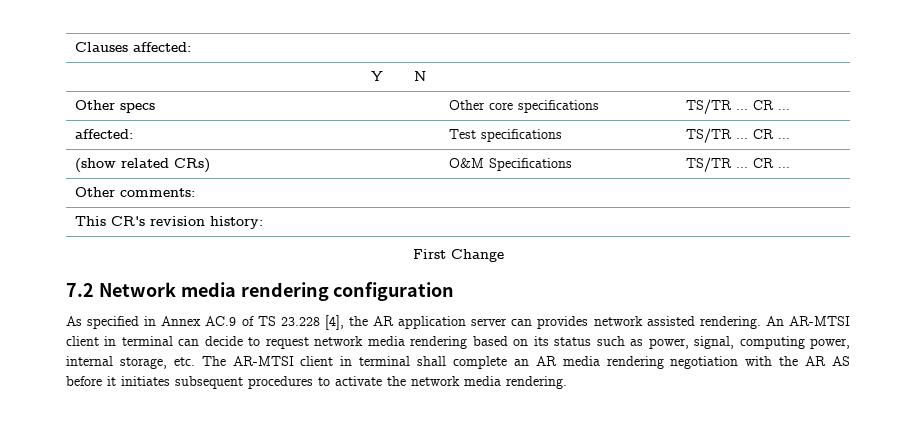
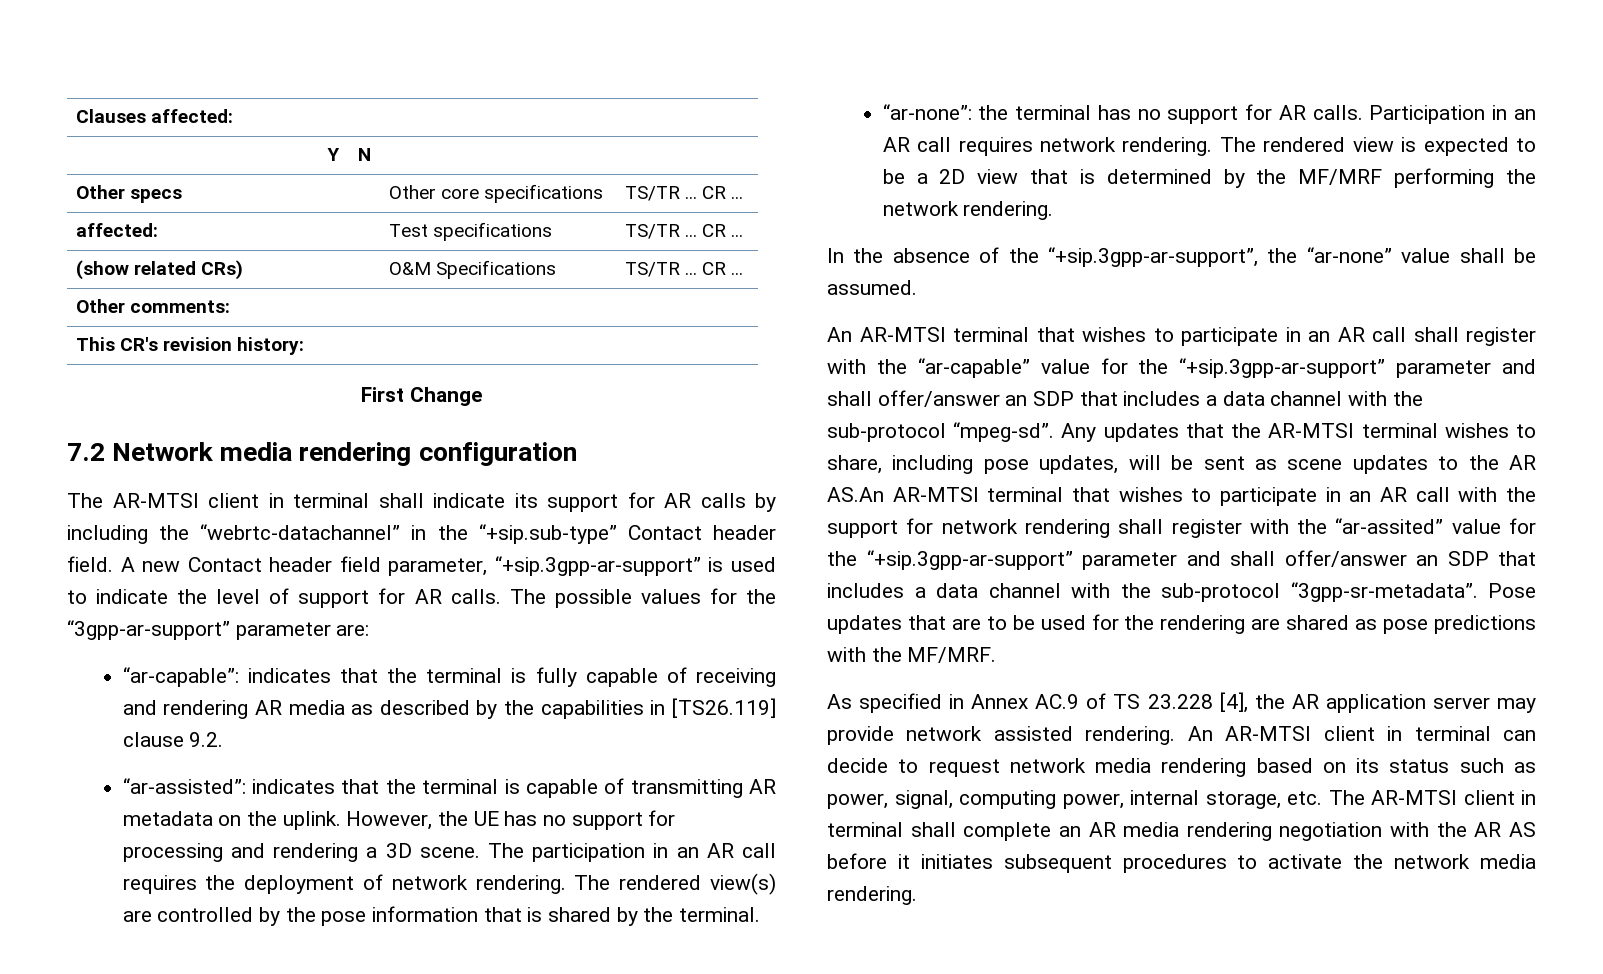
(455, 291) none -> [67,492,776,512] [67,524,776,544] [67,556,776,576] [67,588,777,608] [67,620,370,640] [122,667,776,687] [122,698,776,719] [122,732,224,747] [122,778,777,798] [122,810,676,830] [122,843,777,862] [122,873,776,895] [122,906,761,926] [882,104,1536,124] [882,137,1536,156] [882,168,1536,188] [882,201,1054,220] [827,247,1536,267] [827,280,917,295] [827,327,1536,346] [827,358,1536,378] [827,390,1423,407] [827,422,1536,442] [827,455,1536,474] [827,487,1536,506] [827,518,1536,538] [827,550,1536,570] [827,582,1536,602] [827,614,1536,634] [827,647,997,663] // The AR-MTSI client in terminal shall indicate its support for AR calls by including the “webrtc-datachannel” in the “+sip.sub-type” Contact header field. A new Contact header field parameter, “+sip.3gpp-ar-support” is used to indicate the level of support for AR calls. The possible values for the “3gpp-ar-support” parameter are: // “ar-capable”: indicates that the terminal is fully capable of receiving and rendering AR media as described by the capabilities in [TS26.119] clause 9.2. // “ar-assisted”: indicates that the terminal is capable of transmitting AR metadata on the uplink. However, the UE has no support for processing and rendering a 3D scene. The participation in an AR call requires the deployment of network rendering. The rendered view(s) are controlled by the pose information that is shared by the terminal. // “ar-none”: the terminal has no support for AR calls. Participation in an AR call requires network rendering. The rendered view is expected to be a 2D view that is determined by the MF/MRF performing the network rendering. // In the absence of the “+sip.3gpp-ar-support”, the “ar-none” value shall be assumed. // An AR-MTSI terminal that wishes to participate in an AR call shall register with the “ar-capable” value for the “+sip.3gpp-ar-support” parameter and shall offer/answer an SDP that includes a data channel with the sub-protocol “mpeg-sd”. Any updates that the AR-MTSI terminal wishes to share, including pose updates, will be sent as scene updates to the AR AS.An AR-MTSI terminal that wishes to participate in an AR call with the support for network rendering shall register with the “ar-assited” value for the “+sip.3gpp-ar-support” parameter and shall offer/answer an SDP that includes a data channel with the sub-protocol “3gpp-sr-metadata”. Pose updates that are to be used for the rendering are shared as pose predictions with the MF/MRF.
[511,316,589,329] can provides -> [1497,698,1536,713] [827,726,894,745] may provide

